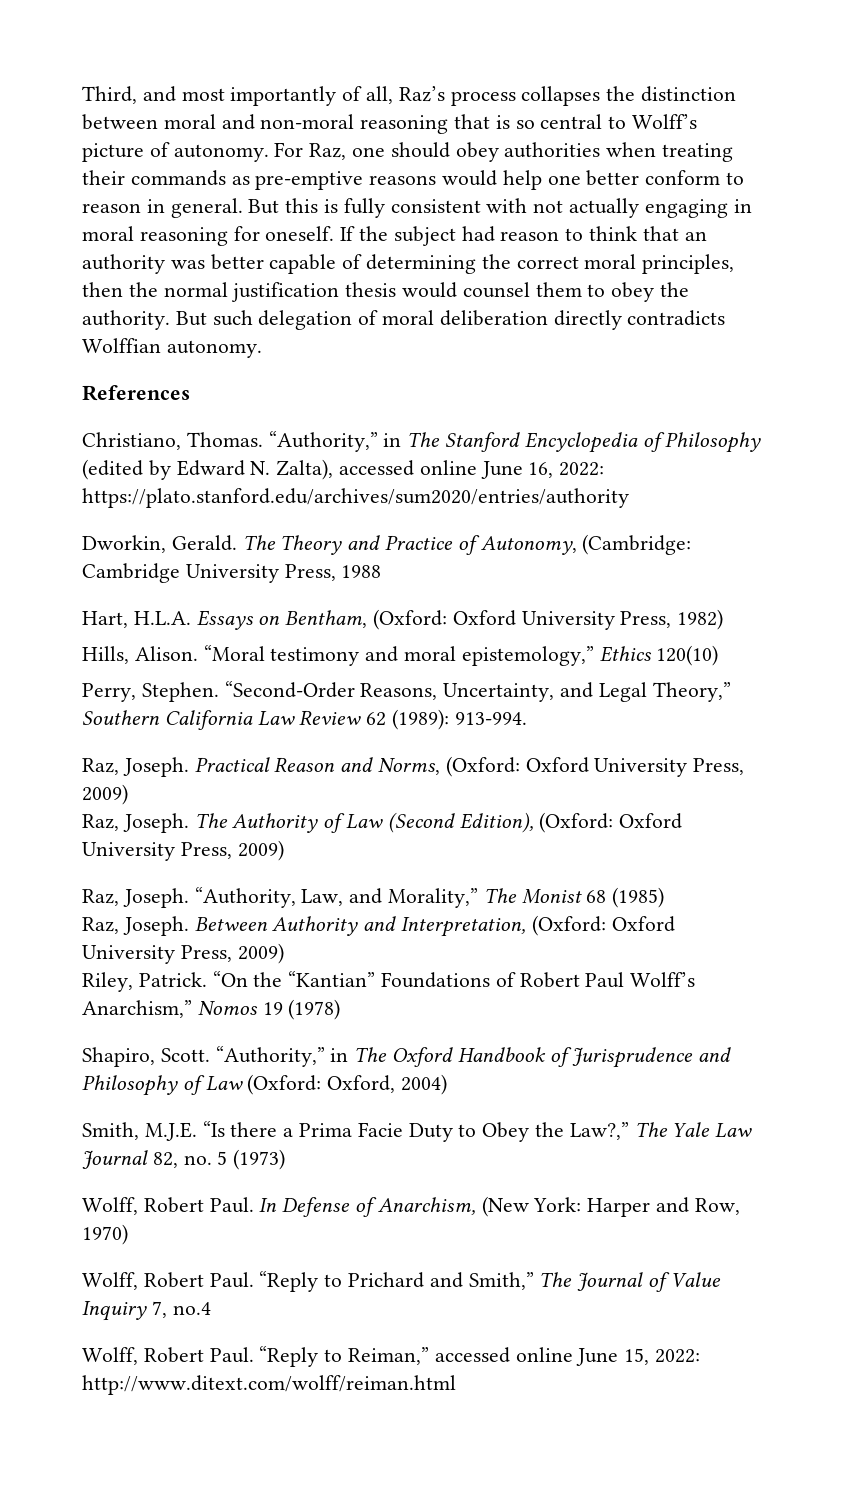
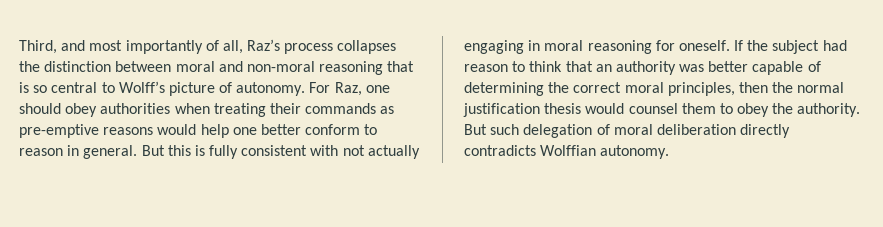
[82,385,190,401] [82,431,762,453] [82,459,605,480] [82,488,629,508] [82,534,692,555] [82,563,382,583] [82,609,724,630] [82,645,719,666] [82,681,731,702] [82,709,527,730] [82,756,745,777] [82,784,128,805] [82,812,683,833] [82,840,284,861] [82,887,665,908] [82,915,675,937] [82,943,284,964] [82,971,696,992] [82,999,341,1020] [82,1046,732,1068] [82,1074,448,1096] [82,1121,753,1142] [82,1149,286,1170] [82,1196,740,1217] [82,1224,128,1245] [82,1271,721,1292] [82,1301,211,1321] [82,1346,701,1367] [82,1375,456,1395] // References // Christiano, Thomas. “Authority,” in The Stanford Encyclopedia of Philosophy (edited by Edward N. Zalta), accessed online June 16, 2022: https://plato.stanford.edu/archives/sum2020/entries/authority // Dworkin, Gerald. The Theory and Practice of Autonomy, (Cambridge: Cambridge University Press, 1988 // Hart, H.L.A. Essays on Bentham, (Oxford: Oxford University Press, 1982) // Hills, Alison. “Moral testimony and moral epistemology,” Ethics 120(10) // Perry, Stephen. “Second-Order Reasons, Uncertainty, and Legal Theory,” Southern California Law Review 62 (1989): 913-994. // Raz, Joseph. Practical Reason and Norms, (Oxford: Oxford University Press, 2009) // Raz, Joseph. The Authority of Law (Second Edition), (Oxford: Oxford University Press, 2009) // Raz, Joseph. “Authority, Law, and Morality,” The Monist 68 (1985) // Raz, Joseph. Between Authority and Interpretation, (Oxford: Oxford University Press, 2009) // Riley, Patrick. “On the “Kantian” Foundations of Robert Paul Wolff’s Anarchism,” Nomos 19 (1978) // Shapiro, Scott. “Authority,” in The Oxford Handbook of Jurisprudence and Philosophy of Law (Oxford: Oxford, 2004) // Smith, M.J.E. “Is there a Prima Facie Duty to Obey the Law?,” The Yale Law Journal 82, no. 5 (1973) // Wolff, Robert Paul. In Defense of Anarchism, (New York: Harper and Row, 1970) // Wolff, Robert Paul. “Reply to Prichard and Smith,” The Journal of Value Inquiry 7, no.4 // Wolff, Robert Paul. “Reply to Reiman,” accessed online June 15, 2022: http://www.ditext.com/wolff/reiman.html -> (670, 152) none

